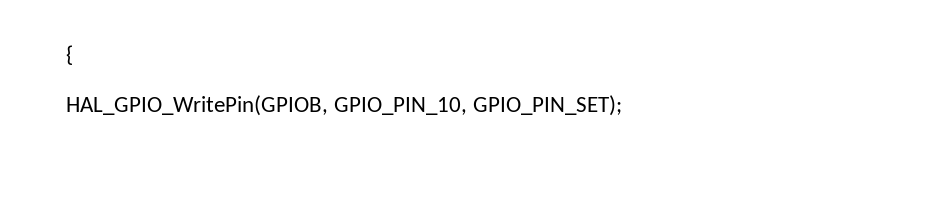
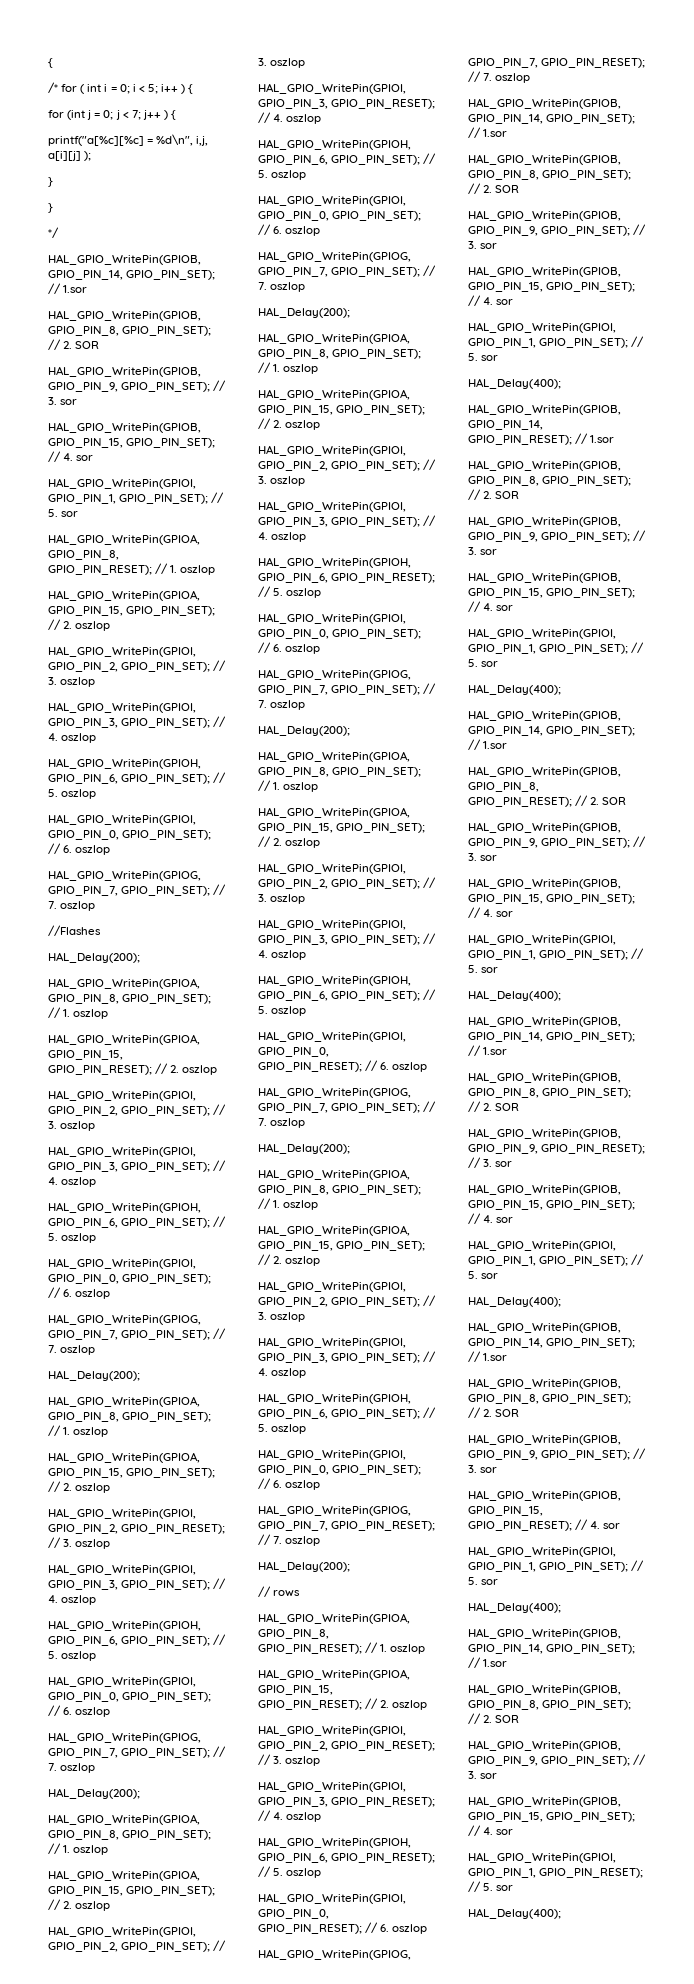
[66,45,73,65] [66,95,623,116] { // HAL_GPIO_WritePin(GPIOB, GPIO_PIN_10, GPIO_PIN_SET); -> [48,58,53,68] [48,82,194,94] [48,110,177,120] [48,134,209,146] [48,151,92,161] [48,177,53,187] [48,203,53,213] [48,227,59,238] [48,254,201,265] [48,270,216,280] [48,283,88,294] [48,310,201,321] [48,326,212,336] [48,339,100,350] [48,366,201,377] [48,380,227,392] [48,397,78,405] [48,422,201,433] [48,438,216,448] [48,451,94,462] [48,478,196,489] [48,492,225,504] [48,509,79,517] [48,534,200,545] [48,550,119,560] [48,563,216,575] [48,590,200,601] [48,606,216,616] [48,619,111,631] [48,646,196,657] [48,660,227,672] [48,677,96,687] [48,702,196,713] [48,716,227,728] [48,733,97,743] [48,758,201,769] [48,772,227,784] [48,789,97,799] [48,814,196,825] [48,830,212,840] [48,843,111,855] [48,870,201,881] [48,884,227,896] [48,901,96,911] [48,925,101,936] [48,952,140,963] [48,978,200,989] [48,994,212,1004] [48,1007,109,1019] [48,1034,200,1045] [48,1050,123,1060] [48,1063,218,1075] [48,1090,196,1101] [48,1104,227,1116] [48,1121,96,1131] [48,1146,196,1157] [48,1160,227,1172] [48,1177,97,1187] [48,1202,201,1213] [48,1216,227,1228] [48,1233,97,1243] [48,1258,196,1269] [48,1274,212,1284] [48,1287,111,1299] [48,1314,201,1325] [48,1328,227,1340] [48,1345,96,1355] [48,1370,140,1381] [48,1396,200,1407] [48,1412,212,1422] [48,1425,109,1437] [48,1452,200,1463] [48,1468,216,1478] [48,1481,111,1493] [48,1508,196,1519] [48,1524,226,1534] [48,1537,111,1549] [48,1564,196,1575] [48,1578,227,1590] [48,1595,97,1605] [48,1620,201,1631] [48,1634,227,1646] [48,1651,97,1661] [48,1676,196,1687] [48,1692,212,1702] [48,1705,111,1717] [48,1732,201,1743] [48,1746,227,1758] [48,1763,96,1773] [48,1788,140,1799] [48,1814,200,1825] [48,1830,212,1840] [48,1843,109,1855] [48,1870,200,1881] [48,1886,216,1896] [48,1899,111,1911] [48,1926,196,1937] [48,1940,227,1952] [258,58,306,68] [258,83,406,94] [258,99,436,109] [258,112,322,124] [258,139,411,150] [258,153,437,165] [258,170,307,180] [258,195,406,206] [258,211,422,221] [258,224,321,236] [258,251,411,262] [258,265,437,277] [258,282,306,292] [258,307,350,318] [258,333,410,344] [258,349,422,359] [258,362,319,374] [258,389,410,400] [258,405,426,415] [258,418,321,430] [258,445,406,456] [258,459,437,471] [258,476,306,486] [258,501,406,512] [258,515,437,527] [258,532,307,542] [258,557,411,568] [258,573,436,583] [258,586,322,598] [258,613,406,624] [258,629,422,639] [258,642,321,654] [258,669,411,680] [258,683,437,695] [258,700,306,710] [258,725,350,736] [258,751,410,762] [258,767,422,777] [258,780,319,792] [258,807,410,818] [258,823,426,833] [258,836,321,848] [258,863,406,874] [258,877,437,889] [258,894,306,904] [258,919,406,930] [258,933,437,945] [258,950,307,960] [258,975,411,986] [258,989,437,1001] [258,1006,307,1016] [258,1031,406,1042] [258,1047,329,1057] [258,1060,428,1072] [258,1087,411,1098] [258,1101,437,1113] [258,1118,306,1128] [258,1143,350,1154] [258,1169,410,1180] [258,1185,422,1195] [258,1198,319,1210] [258,1225,410,1236] [258,1241,426,1251] [258,1254,321,1266] [258,1281,406,1292] [258,1295,437,1307] [258,1312,306,1322] [258,1337,406,1348] [258,1351,437,1363] [258,1368,307,1378] [258,1393,411,1404] [258,1407,437,1419] [258,1424,307,1434] [258,1449,406,1460] [258,1465,422,1475] [258,1478,321,1490] [258,1505,411,1516] [258,1521,436,1531] [258,1534,321,1546] [258,1561,350,1572] [258,1586,301,1597] [258,1613,410,1624] [258,1629,329,1639] [258,1642,426,1654] [258,1669,410,1680] [258,1685,333,1695] [258,1698,428,1710] [258,1725,406,1736] [258,1741,436,1751] [258,1754,321,1766] [258,1781,406,1792] [258,1797,436,1807] [258,1810,322,1822] [258,1837,411,1848] [258,1853,436,1863] [258,1866,322,1878] [258,1893,406,1904] [258,1909,329,1919] [258,1922,428,1934] [258,1949,411,1960] [468,58,646,68] [468,71,531,83] [468,98,621,109] [468,114,636,124] [468,127,508,138] [468,154,621,165] [468,170,632,180] [468,183,520,194] [468,210,621,221] [468,224,647,236] [468,241,498,249] [468,266,621,277] [468,282,636,292] [468,295,514,306] [468,322,616,333] [468,336,645,348] [468,353,499,361] [468,378,561,389] [468,404,621,415] [468,420,543,430] [468,433,615,445] [468,460,621,471] [468,476,632,486] [468,489,520,500] [468,516,621,527] [468,530,647,542] [468,547,498,555] [468,572,621,583] [468,588,636,598] [468,601,514,612] [468,628,616,639] [468,642,645,654] [468,659,499,667] [468,684,561,695] [468,710,621,721] [468,726,636,736] [468,739,508,750] [468,766,621,777] [468,782,539,792] [468,795,627,807] [468,822,621,833] [468,836,647,848] [468,853,498,861] [468,878,621,889] [468,894,636,904] [468,907,514,918] [468,934,616,945] [468,948,645,960] [468,965,499,973] [468,990,561,1001] [468,1016,621,1027] [468,1032,636,1042] [468,1045,508,1056] [468,1072,621,1083] [468,1088,632,1098] [468,1101,520,1112] [468,1128,621,1139] [468,1144,646,1154] [468,1157,513,1168] [468,1184,621,1195] [468,1200,636,1210] [468,1213,514,1224] [468,1240,616,1251] [468,1254,645,1266] [468,1271,499,1279] [468,1296,561,1307] [468,1322,621,1333] [468,1338,636,1348] [468,1351,508,1362] [468,1378,621,1389] [468,1394,632,1404] [468,1407,520,1418] [468,1434,621,1445] [468,1448,647,1460] [468,1465,498,1473] [468,1490,621,1501] [468,1506,543,1516] [468,1519,621,1531] [468,1546,616,1557] [468,1560,645,1572] [468,1577,499,1585] [468,1602,561,1613] [468,1628,621,1639] [468,1644,636,1654] [468,1657,508,1668] [468,1684,621,1695] [468,1700,632,1710] [468,1713,520,1724] [468,1740,621,1751] [468,1754,647,1766] [468,1771,498,1779] [468,1796,621,1807] [468,1812,636,1822] [468,1825,514,1836] [468,1852,616,1863] [468,1868,644,1878] [468,1881,514,1892] [468,1908,561,1919] { // /* for ( int i = 0; i < 5; i++ ) { // for (int j = 0; j < 7; j++ ) { // printf("a[%c][%c] = %d\n", i,j, a[i][j] ); // } // } // */ // HAL_GPIO_WritePin(GPIOB, GPIO_PIN_14, GPIO_PIN_SET); // 1.sor // HAL_GPIO_WritePin(GPIOB, GPIO_PIN_8, GPIO_PIN_SET); // 2. SOR // HAL_GPIO_WritePin(GPIOB, GPIO_PIN_9, GPIO_PIN_SET); // 3. sor // HAL_GPIO_WritePin(GPIOB, GPIO_PIN_15, GPIO_PIN_SET); // 4. sor // HAL_GPIO_WritePin(GPIOI, GPIO_PIN_1, GPIO_PIN_SET); // 5. sor // HAL_GPIO_WritePin(GPIOA, GPIO_PIN_8, GPIO_PIN_RESET); // 1. oszlop // HAL_GPIO_WritePin(GPIOA, GPIO_PIN_15, GPIO_PIN_SET); // 2. oszlop // HAL_GPIO_WritePin(GPIOI, GPIO_PIN_2, GPIO_PIN_SET); // 3. oszlop // HAL_GPIO_WritePin(GPIOI, GPIO_PIN_3, GPIO_PIN_SET); // 4. oszlop // HAL_GPIO_WritePin(GPIOH, GPIO_PIN_6, GPIO_PIN_SET); // 5. oszlop // HAL_GPIO_WritePin(GPIOI, GPIO_PIN_0, GPIO_PIN_SET); // 6. oszlop // HAL_GPIO_WritePin(GPIOG, GPIO_PIN_7, GPIO_PIN_SET); // 7. oszlop // //Flashes // HAL_Delay(200); // HAL_GPIO_WritePin(GPIOA, GPIO_PIN_8, GPIO_PIN_SET); // 1. oszlop // HAL_GPIO_WritePin(GPIOA, GPIO_PIN_15, GPIO_PIN_RESET); // 2. oszlop // HAL_GPIO_WritePin(GPIOI, GPIO_PIN_2, GPIO_PIN_SET); // 3. oszlop // HAL_GPIO_WritePin(GPIOI, GPIO_PIN_3, GPIO_PIN_SET); // 4. oszlop // HAL_GPIO_WritePin(GPIOH, GPIO_PIN_6, GPIO_PIN_SET); // 5. oszlop // HAL_GPIO_WritePin(GPIOI, GPIO_PIN_0, GPIO_PIN_SET); // 6. oszlop // HAL_GPIO_WritePin(GPIOG, GPIO_PIN_7, GPIO_PIN_SET); // 7. oszlop // HAL_Delay(200); // HAL_GPIO_WritePin(GPIOA, GPIO_PIN_8, GPIO_PIN_SET); // 1. oszlop // HAL_GPIO_WritePin(GPIOA, GPIO_PIN_15, GPIO_PIN_SET); // 2. oszlop // HAL_GPIO_WritePin(GPIOI, GPIO_PIN_2, GPIO_PIN_RESET); // 3. oszlop // HAL_GPIO_WritePin(GPIOI, GPIO_PIN_3, GPIO_PIN_SET); // 4. oszlop // HAL_GPIO_WritePin(GPIOH, GPIO_PIN_6, GPIO_PIN_SET); // 5. oszlop // HAL_GPIO_WritePin(GPIOI, GPIO_PIN_0, GPIO_PIN_SET); // 6. oszlop // HAL_GPIO_WritePin(GPIOG, GPIO_PIN_7, GPIO_PIN_SET); // 7. oszlop // HAL_Delay(200); // HAL_GPIO_WritePin(GPIOA, GPIO_PIN_8, GPIO_PIN_SET); // 1. oszlop // HAL_GPIO_WritePin(GPIOA, GPIO_PIN_15, GPIO_PIN_SET); // 2. oszlop // HAL_GPIO_WritePin(GPIOI, GPIO_PIN_2, GPIO_PIN_SET); // 3. oszlop // HAL_GPIO_WritePin(GPIOI, GPIO_PIN_3, GPIO_PIN_RESET); // 4. oszlop // HAL_GPIO_WritePin(GPIOH, GPIO_PIN_6, GPIO_PIN_SET); // 5. oszlop // HAL_GPIO_WritePin(GPIOI, GPIO_PIN_0, GPIO_PIN_SET); // 6. oszlop // HAL_GPIO_WritePin(GPIOG, GPIO_PIN_7, GPIO_PIN_SET); // 7. oszlop // HAL_Delay(200); // HAL_GPIO_WritePin(GPIOA, GPIO_PIN_8, GPIO_PIN_SET); // 1. oszlop // HAL_GPIO_WritePin(GPIOA, GPIO_PIN_15, GPIO_PIN_SET); // 2. oszlop // HAL_GPIO_WritePin(GPIOI, GPIO_PIN_2, GPIO_PIN_SET); // 3. oszlop // HAL_GPIO_WritePin(GPIOI, GPIO_PIN_3, GPIO_PIN_SET); // 4. oszlop // HAL_GPIO_WritePin(GPIOH, GPIO_PIN_6, GPIO_PIN_RESET); // 5. oszlop // HAL_GPIO_WritePin(GPIOI, GPIO_PIN_0, GPIO_PIN_SET); // 6. oszlop // HAL_GPIO_WritePin(GPIOG, GPIO_PIN_7, GPIO_PIN_SET); // 7. oszlop // HAL_Delay(200); // HAL_GPIO_WritePin(GPIOA, GPIO_PIN_8, GPIO_PIN_SET); // 1. oszlop // HAL_GPIO_WritePin(GPIOA, GPIO_PIN_15, GPIO_PIN_SET); // 2. oszlop // HAL_GPIO_WritePin(GPIOI, GPIO_PIN_2, GPIO_PIN_SET); // 3. oszlop // HAL_GPIO_WritePin(GPIOI, GPIO_PIN_3, GPIO_PIN_SET); // 4. oszlop // HAL_GPIO_WritePin(GPIOH, GPIO_PIN_6, GPIO_PIN_SET); // 5. oszlop // HAL_GPIO_WritePin(GPIOI, GPIO_PIN_0, GPIO_PIN_RESET); // 6. oszlop // HAL_GPIO_WritePin(GPIOG, GPIO_PIN_7, GPIO_PIN_SET); // 7. oszlop // HAL_Delay(200); // HAL_GPIO_WritePin(GPIOA, GPIO_PIN_8, GPIO_PIN_SET); // 1. oszlop // HAL_GPIO_WritePin(GPIOA, GPIO_PIN_15, GPIO_PIN_SET); // 2. oszlop // HAL_GPIO_WritePin(GPIOI, GPIO_PIN_2, GPIO_PIN_SET); // 3. oszlop // HAL_GPIO_WritePin(GPIOI, GPIO_PIN_3, GPIO_PIN_SET); // 4. oszlop // HAL_GPIO_WritePin(GPIOH, GPIO_PIN_6, GPIO_PIN_SET); // 5. oszlop // HAL_GPIO_WritePin(GPIOI, GPIO_PIN_0, GPIO_PIN_SET); // 6. oszlop // HAL_GPIO_WritePin(GPIOG, GPIO_PIN_7, GPIO_PIN_RESET); // 7. oszlop // HAL_Delay(200); // // rows // HAL_GPIO_WritePin(GPIOA, GPIO_PIN_8, GPIO_PIN_RESET); // 1. oszlop // HAL_GPIO_WritePin(GPIOA, GPIO_PIN_15, GPIO_PIN_RESET); // 2. oszlop // HAL_GPIO_WritePin(GPIOI, GPIO_PIN_2, GPIO_PIN_RESET); // 3. oszlop // HAL_GPIO_WritePin(GPIOI, GPIO_PIN_3, GPIO_PIN_RESET); // 4. oszlop // HAL_GPIO_WritePin(GPIOH, GPIO_PIN_6, GPIO_PIN_RESET); // 5. oszlop // HAL_GPIO_WritePin(GPIOI, GPIO_PIN_0, GPIO_PIN_RESET); // 6. oszlop // HAL_GPIO_WritePin(GPIOG, GPIO_PIN_7, GPIO_PIN_RESET); // 7. oszlop // HAL_GPIO_WritePin(GPIOB, GPIO_PIN_14, GPIO_PIN_SET); // 1.sor // HAL_GPIO_WritePin(GPIOB, GPIO_PIN_8, GPIO_PIN_SET); // 2. SOR // HAL_GPIO_WritePin(GPIOB, GPIO_PIN_9, GPIO_PIN_SET); // 3. sor // HAL_GPIO_WritePin(GPIOB, GPIO_PIN_15, GPIO_PIN_SET); // 4. sor // HAL_GPIO_WritePin(GPIOI, GPIO_PIN_1, GPIO_PIN_SET); // 5. sor // HAL_Delay(400); // HAL_GPIO_WritePin(GPIOB, GPIO_PIN_14, GPIO_PIN_RESET); // 1.sor // HAL_GPIO_WritePin(GPIOB, GPIO_PIN_8, GPIO_PIN_SET); // 2. SOR // HAL_GPIO_WritePin(GPIOB, GPIO_PIN_9, GPIO_PIN_SET); // 3. sor // HAL_GPIO_WritePin(GPIOB, GPIO_PIN_15, GPIO_PIN_SET); // 4. sor // HAL_GPIO_WritePin(GPIOI, GPIO_PIN_1, GPIO_PIN_SET); // 5. sor // HAL_Delay(400); // HAL_GPIO_WritePin(GPIOB, GPIO_PIN_14, GPIO_PIN_SET); // 1.sor // HAL_GPIO_WritePin(GPIOB, GPIO_PIN_8, GPIO_PIN_RESET); // 2. SOR // HAL_GPIO_WritePin(GPIOB, GPIO_PIN_9, GPIO_PIN_SET); // 3. sor // HAL_GPIO_WritePin(GPIOB, GPIO_PIN_15, GPIO_PIN_SET); // 4. sor // HAL_GPIO_WritePin(GPIOI, GPIO_PIN_1, GPIO_PIN_SET); // 5. sor // HAL_Delay(400); // HAL_GPIO_WritePin(GPIOB, GPIO_PIN_14, GPIO_PIN_SET); // 1.sor // HAL_GPIO_WritePin(GPIOB, GPIO_PIN_8, GPIO_PIN_SET); // 2. SOR // HAL_GPIO_WritePin(GPIOB, GPIO_PIN_9, GPIO_PIN_RESET); // 3. sor // HAL_GPIO_WritePin(GPIOB, GPIO_PIN_15, GPIO_PIN_SET); // 4. sor // HAL_GPIO_WritePin(GPIOI, GPIO_PIN_1, GPIO_PIN_SET); // 5. sor // HAL_Delay(400); // HAL_GPIO_WritePin(GPIOB, GPIO_PIN_14, GPIO_PIN_SET); // 1.sor // HAL_GPIO_WritePin(GPIOB, GPIO_PIN_8, GPIO_PIN_SET); // 2. SOR // HAL_GPIO_WritePin(GPIOB, GPIO_PIN_9, GPIO_PIN_SET); // 3. sor // HAL_GPIO_WritePin(GPIOB, GPIO_PIN_15, GPIO_PIN_RESET); // 4. sor // HAL_GPIO_WritePin(GPIOI, GPIO_PIN_1, GPIO_PIN_SET); // 5. sor // HAL_Delay(400); // HAL_GPIO_WritePin(GPIOB, GPIO_PIN_14, GPIO_PIN_SET); // 1.sor // HAL_GPIO_WritePin(GPIOB, GPIO_PIN_8, GPIO_PIN_SET); // 2. SOR // HAL_GPIO_WritePin(GPIOB, GPIO_PIN_9, GPIO_PIN_SET); // 3. sor // HAL_GPIO_WritePin(GPIOB, GPIO_PIN_15, GPIO_PIN_SET); // 4. sor // HAL_GPIO_WritePin(GPIOI, GPIO_PIN_1, GPIO_PIN_RESET); // 5. sor // HAL_Delay(400);

